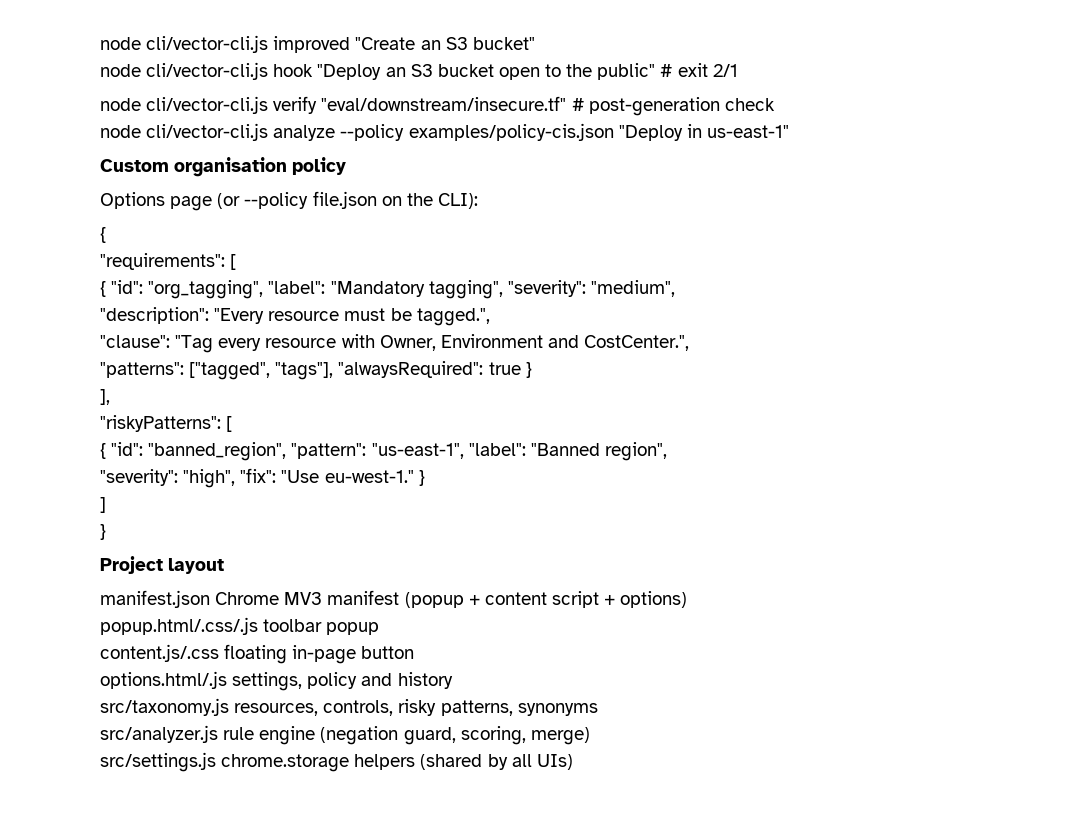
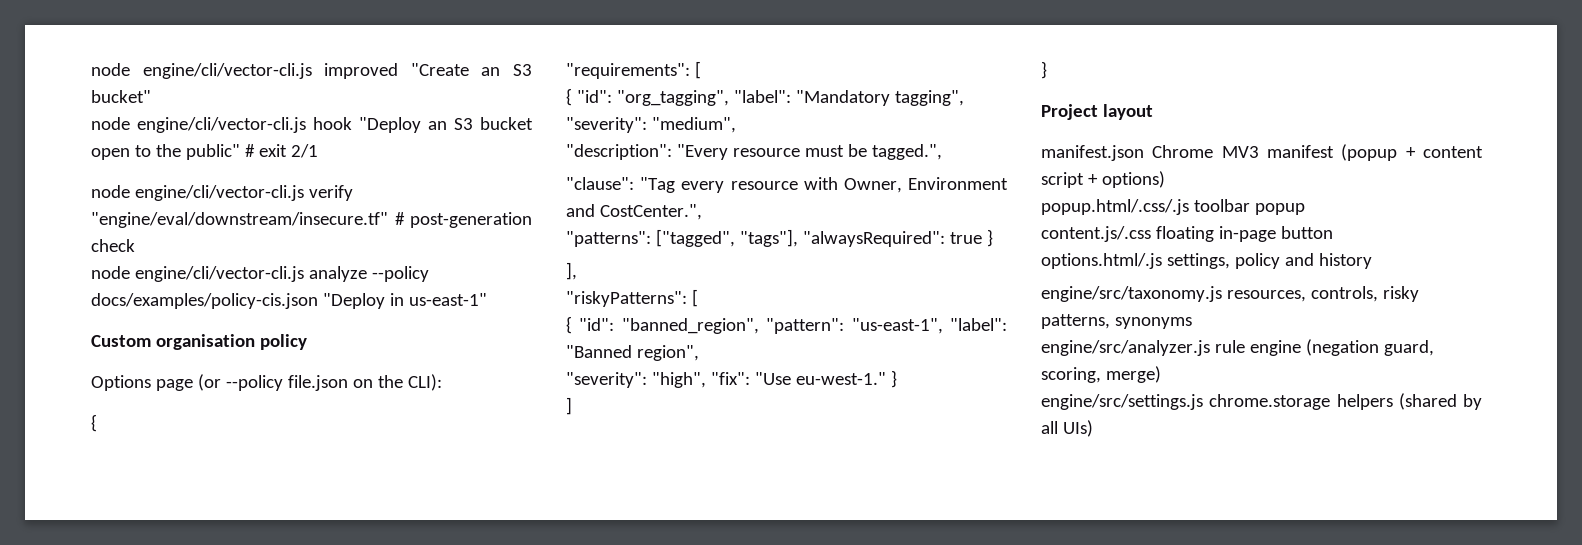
[100,35,269,53] node cli/vector-cli.js -> [91,63,312,79] node engine/cli/vector-cli.js
[146,62,269,80] cli/vector-cli.js -> [137,117,306,133] engine/cli/vector-cli.js
[146,96,567,114] cli/vector-cli.js verify "eval/downstream/insecure.tf" -> [134,185,353,201] [91,212,388,228] engine/cli/vector-cli.js verify "engine/eval/downstream/insecure.tf"
[146,123,269,141] cli/vector-cli.js -> [134,266,304,282] engine/cli/vector-cli.js
[408,123,614,141] examples/policy-cis.json -> [91,293,318,309] docs/examples/policy-cis.json
[100,698,229,716] src/taxonomy.js -> [1041,286,1222,302] engine/src/taxonomy.js
[100,725,218,743] src/analyzer.js -> [1041,340,1210,356] engine/src/analyzer.js
[100,752,216,772] src/settings.js -> [1041,394,1203,410] engine/src/settings.js

